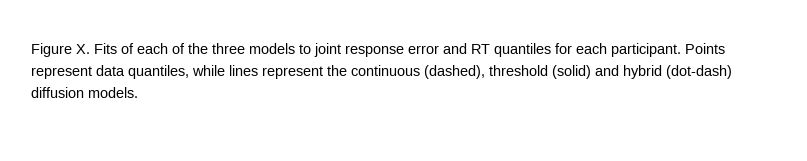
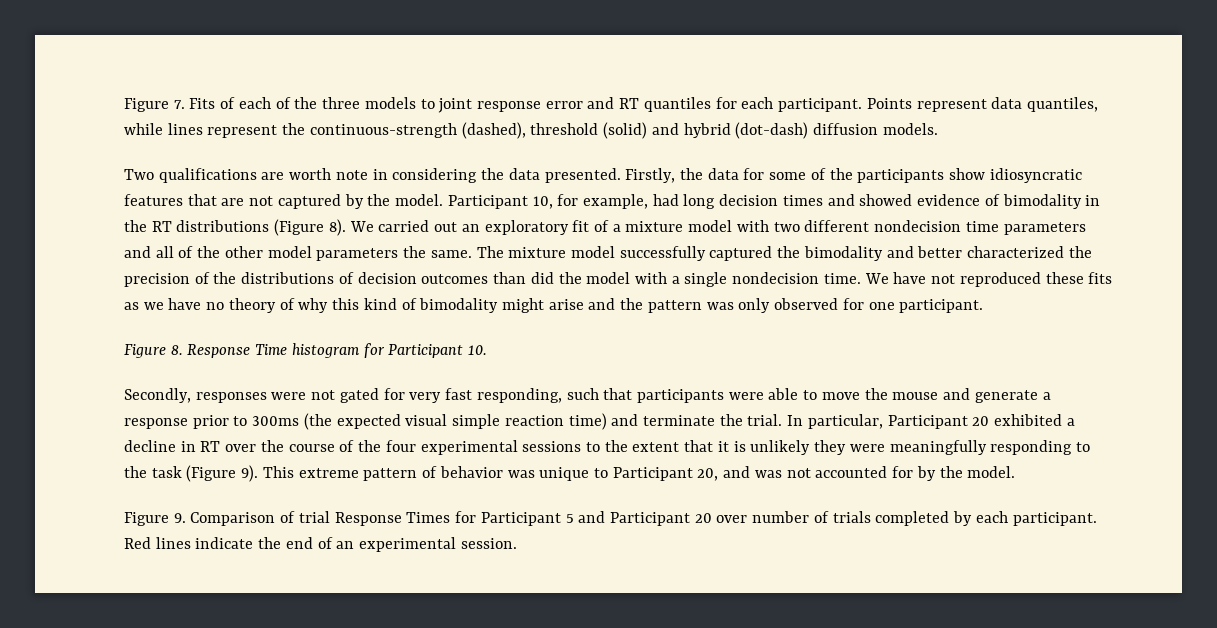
[31,43,90,57] Figure X. -> [124,98,185,112] Figure 7.
[351,65,420,76] continuous -> [309,123,457,138] continuous-strength
(138, 92) none -> [124,168,1082,183] [124,194,1101,209] [124,219,1086,236] [124,246,1092,261] [124,272,1113,287] [124,298,984,313] [124,343,488,358] [124,388,1051,403] [124,413,1075,430] [124,440,1090,455] [124,465,1016,482] [124,511,1097,526] [124,537,517,552] // Two qualifications are worth note in considering the data presented. Firstly, the data for some of the participants show idiosyncratic features that are not captured by the model. Participant 10, for example, had long decision times and showed evidence of bimodality in the RT distributions (Figure 8). We carried out an exploratory fit of a mixture model with two different nondecision time parameters and all of the other model parameters the same. The mixture model successfully captured the bimodality and better characterized the precision of the distributions of decision outcomes than did the model with a single nondecision time. We have not reproduced these fits as we have no theory of why this kind of bimodality might arise and the pattern was only observed for one participant. // Figure 8. Response Time histogram for Participant 10. // Secondly, responses were not gated for very fast responding, such that participants were able to move the mouse and generate a response prior to 300ms (the expected visual simple reaction time) and terminate the trial. In particular, Participant 20 exhibited a decline in RT over the course of the four experimental sessions to the extent that it is unlikely they were meaningfully responding to the task (Figure 9). This extreme pattern of behavior was unique to Participant 20, and was not accounted for by the model. // Figure 9. Comparison of trial Response Times for Participant 5 and Participant 20 over number of trials completed by each participant. Red lines indicate the end of an experimental session.

